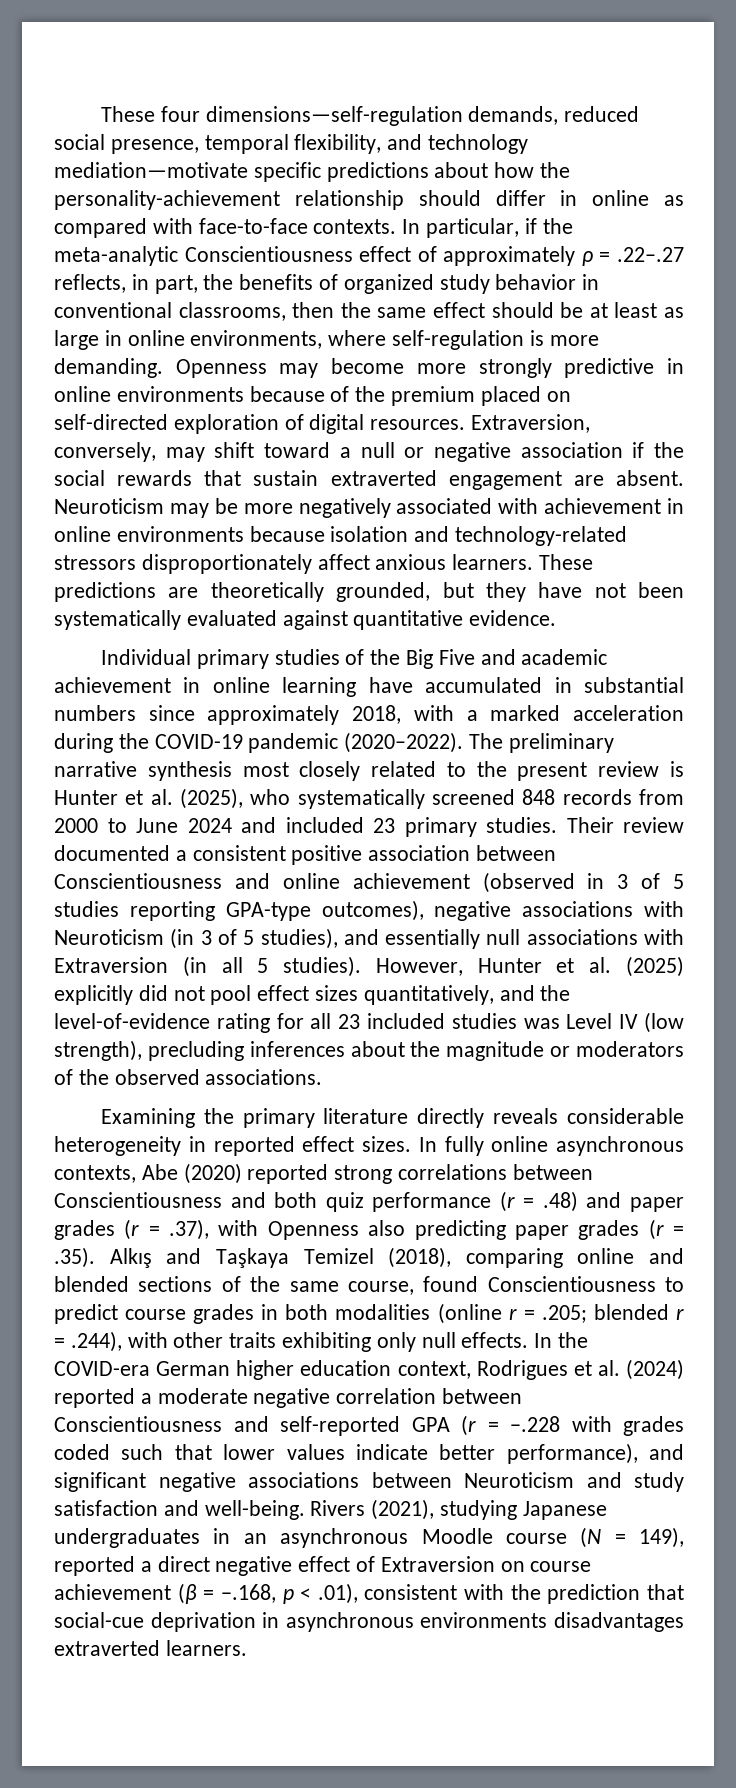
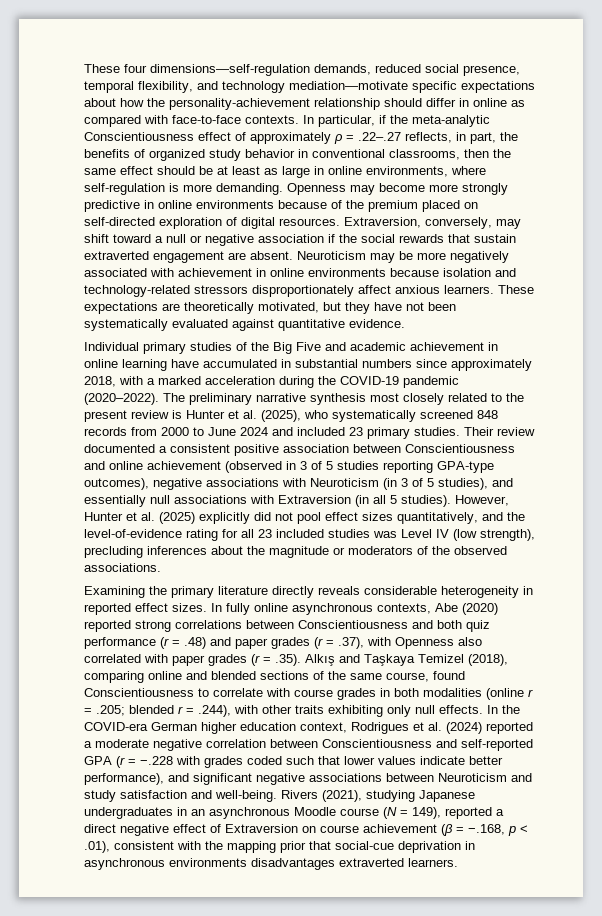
[326,162,429,182] predictions -> [461,81,535,93] expectations
[54,582,156,602] predictions -> [84,302,158,314] expectations
[336,582,431,602] grounded, -> [258,302,319,313] motivated,
[414,1220,506,1240] predicting -> [84,654,168,663] correlated with
[54,1304,118,1324] predict -> [213,688,290,697] correlate with
[547,1584,641,1604] prediction -> [227,841,306,853] mapping prior

